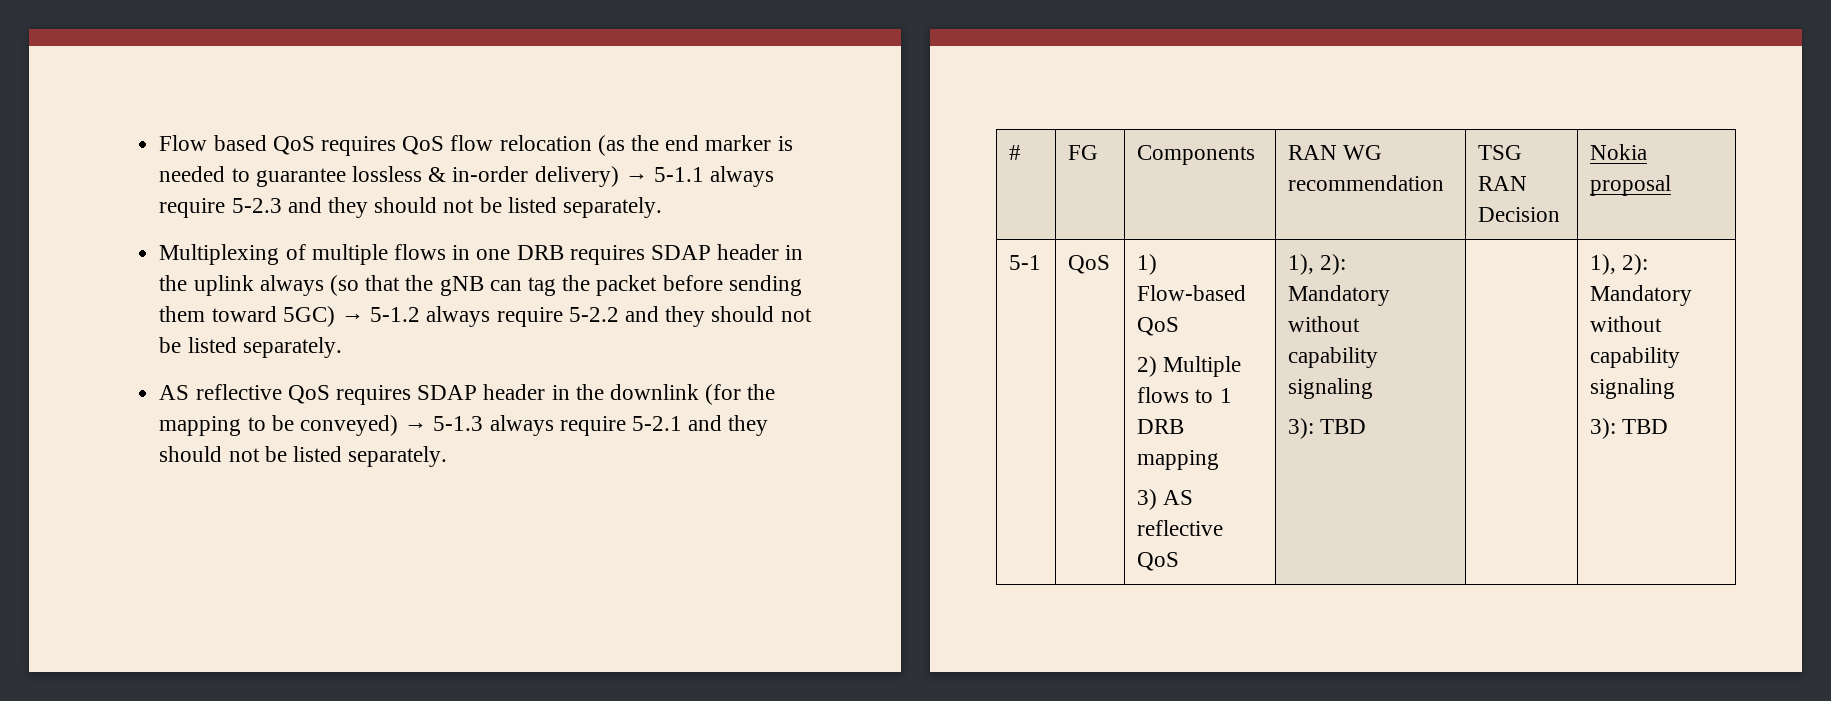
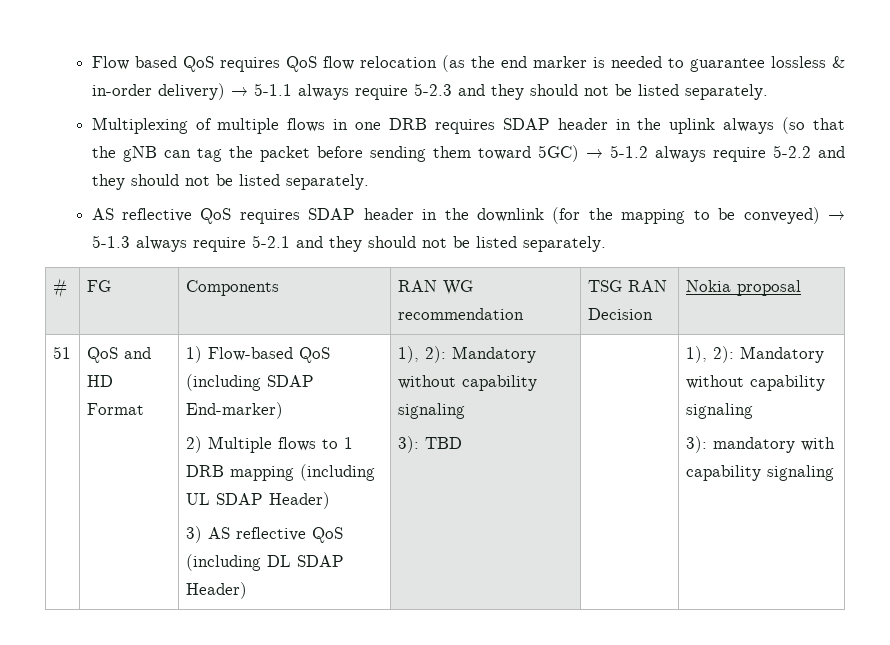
[1009,255,1042,270] [1068,255,1111,274] 5-1 | QoS -> [52,346,71,359] [86,347,151,363] [86,375,113,387] [86,403,144,415] 51 | QoS and HD Format
(1180, 326) none -> [185,374,314,391] [185,402,283,419] (including SDAP End-marker)
(1220, 460) none -> [299,464,375,481] [185,492,330,509] (including UL SDAP Header)
(1180, 561) none -> [185,554,344,571] [185,582,247,599] (including DL SDAP Header)
[1622,419,1669,434] TBD -> [712,437,835,453] [685,465,834,481] mandatory with capability signaling

